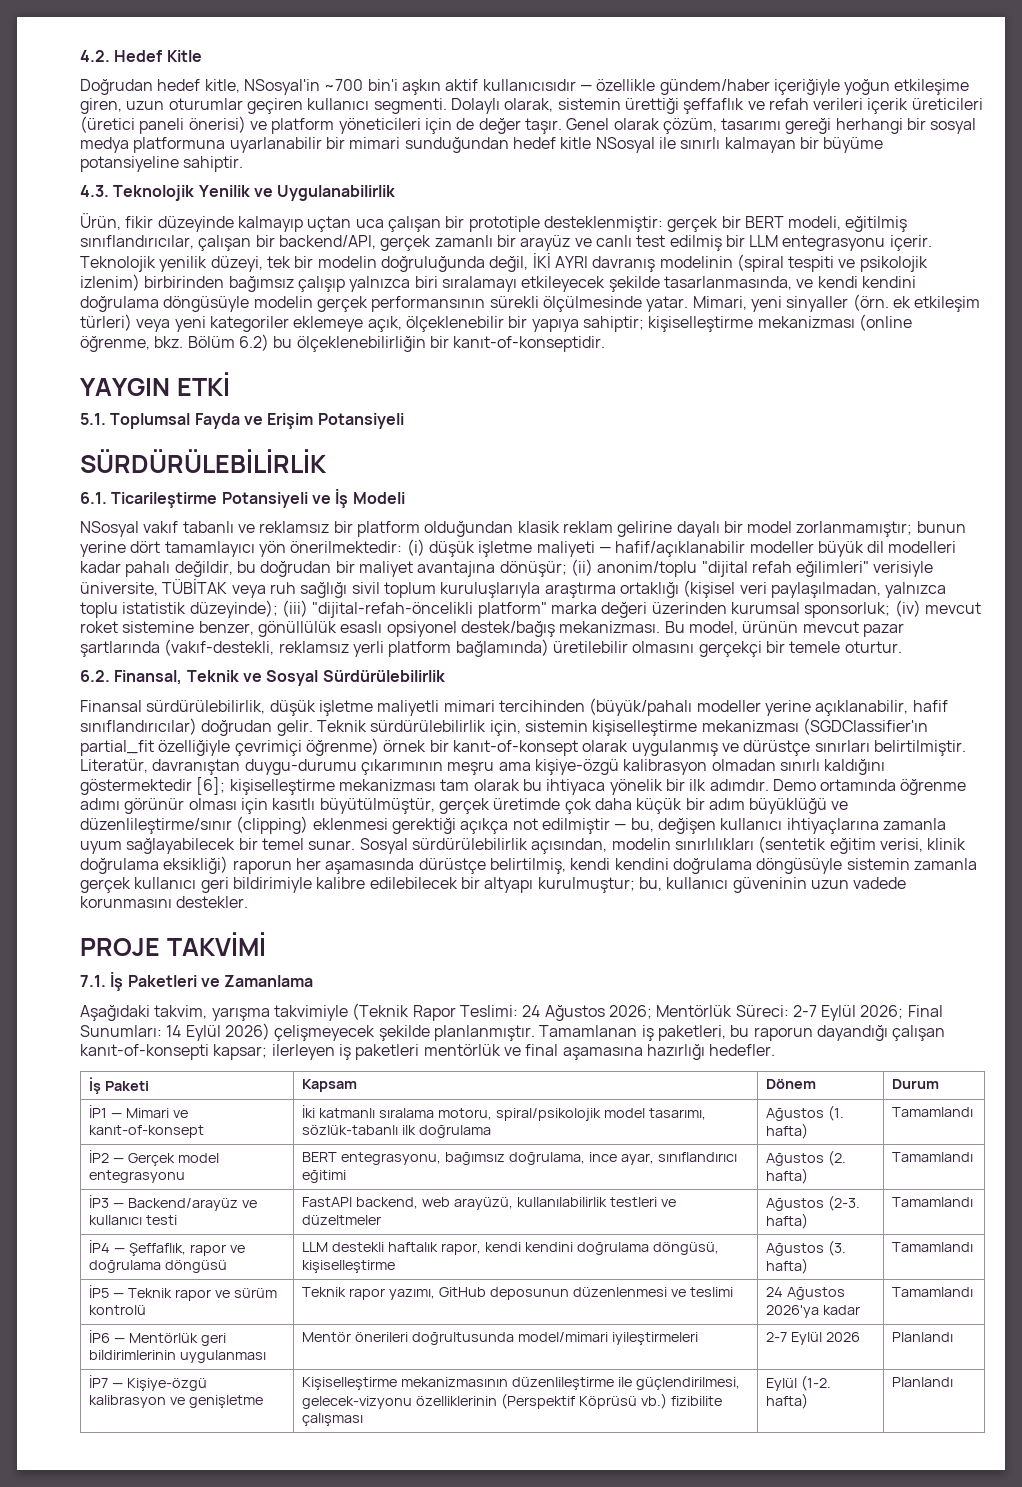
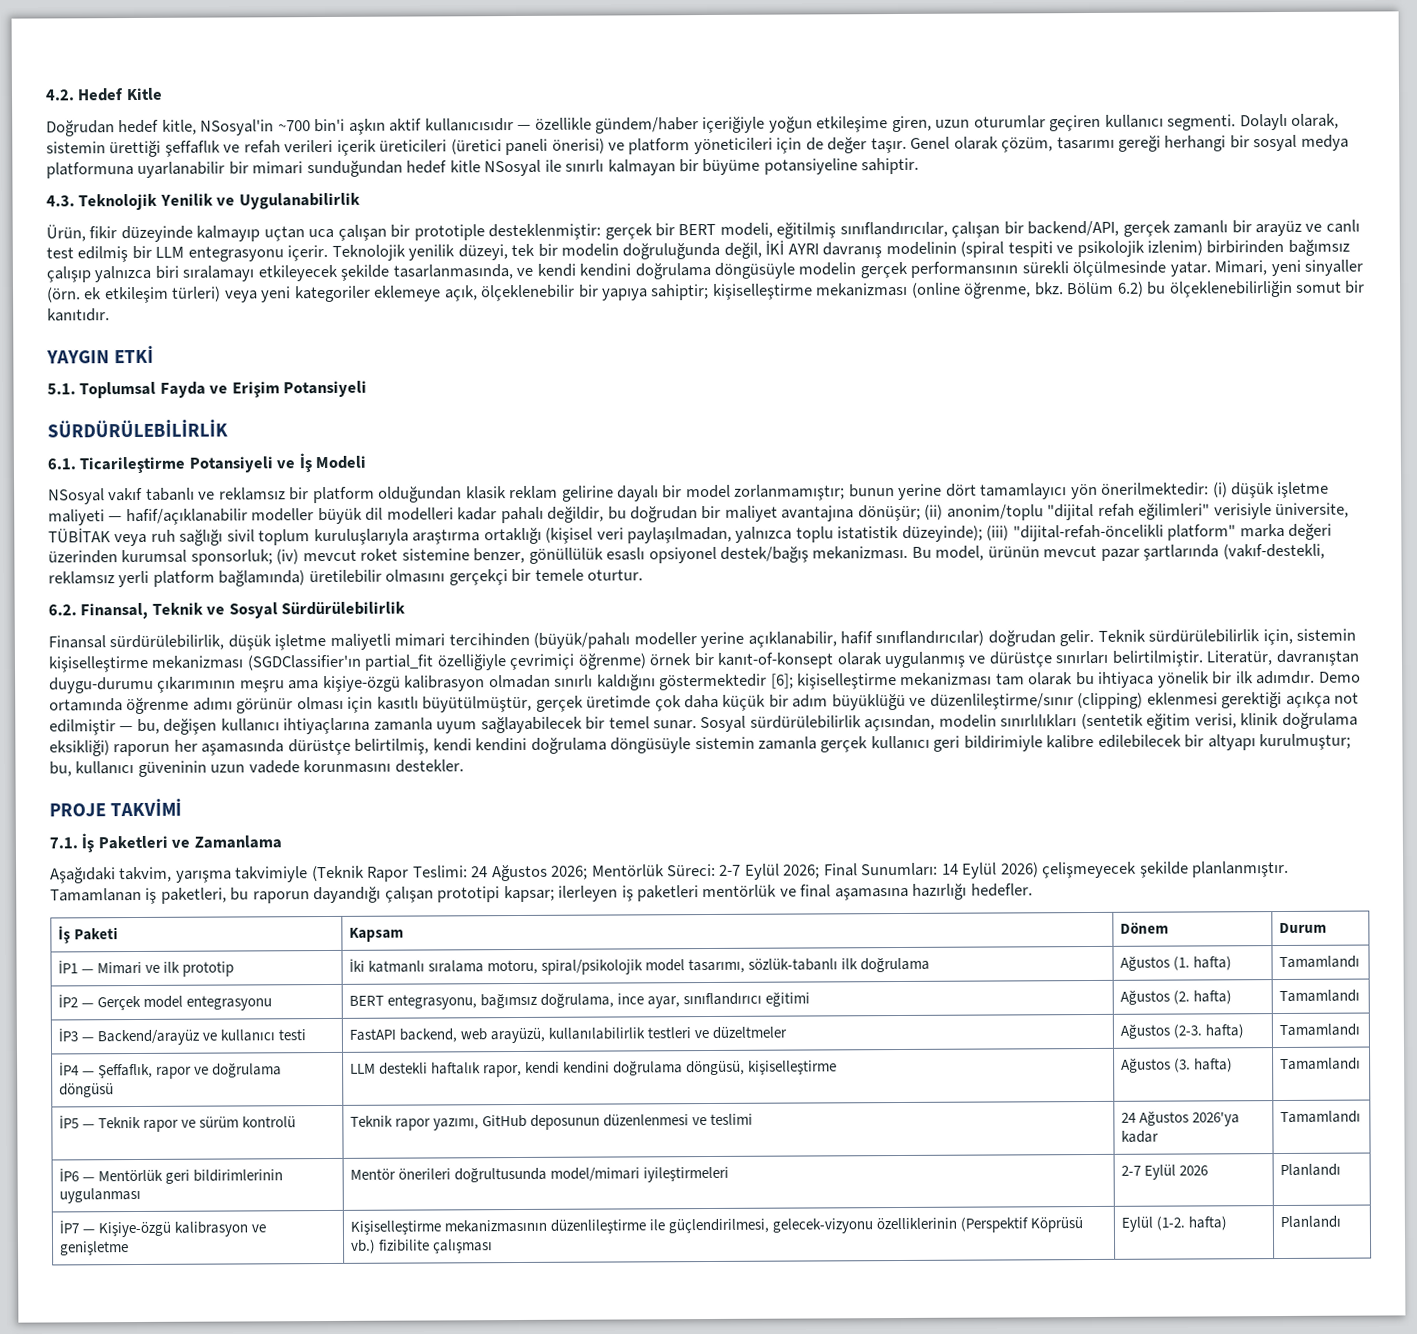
[429,336,606,352] bir kanıt-of-konseptidir. -> [1295,280,1366,294] [47,308,110,322] somut bir kanıtıdır.
[80,1044,209,1060] kanıt-of-konsepti -> [437,886,501,903] prototipi
[89,1125,205,1138] kanıt-of-konsept -> [162,961,234,977] ilk prototip

